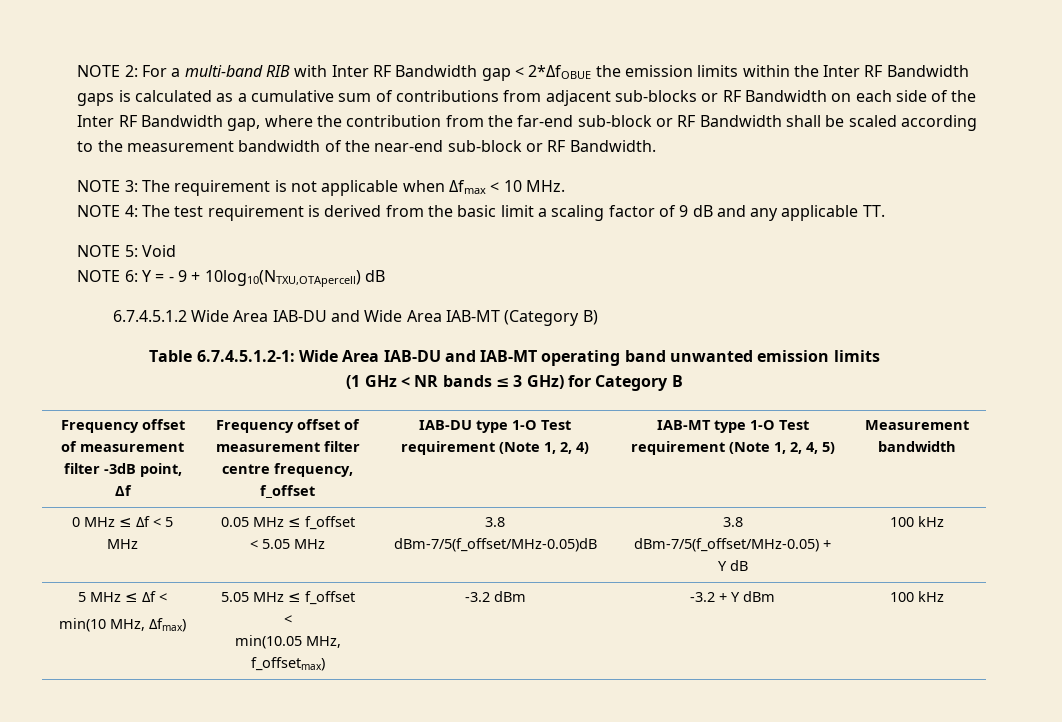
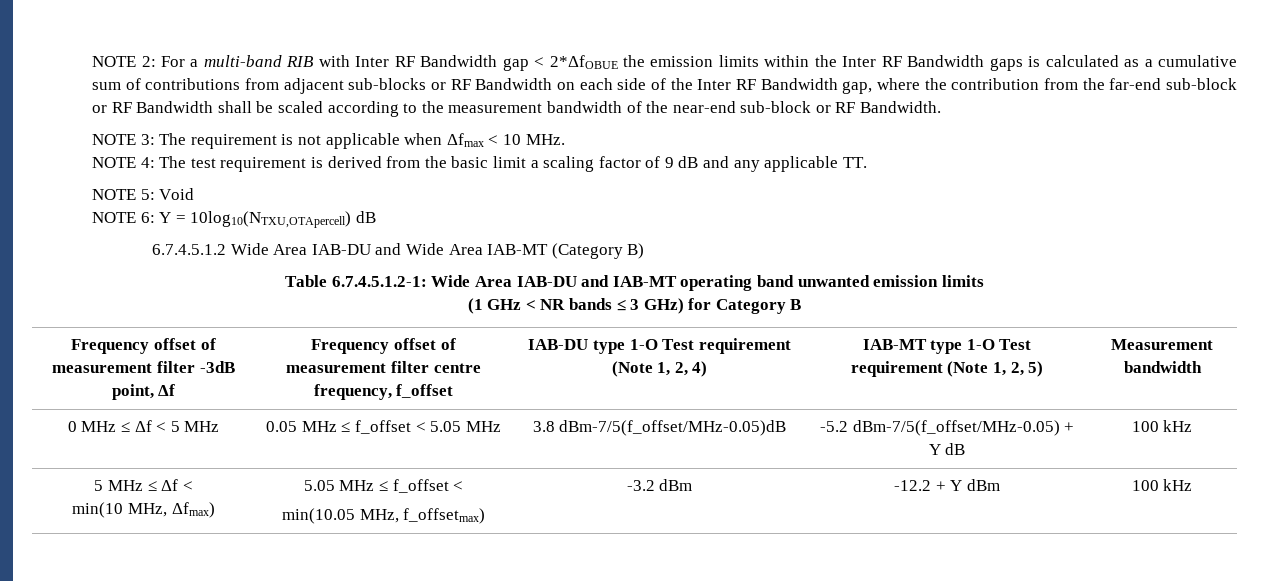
[168,270,201,282] - 9 + -> (186, 219) none
[805,442,818,454] 4, -> (1024, 369) none
[722,517,743,527] 3.8 -> [819,421,848,432] -5.2
[690,592,715,602] -3.2 -> [894,480,932,491] -12.2

